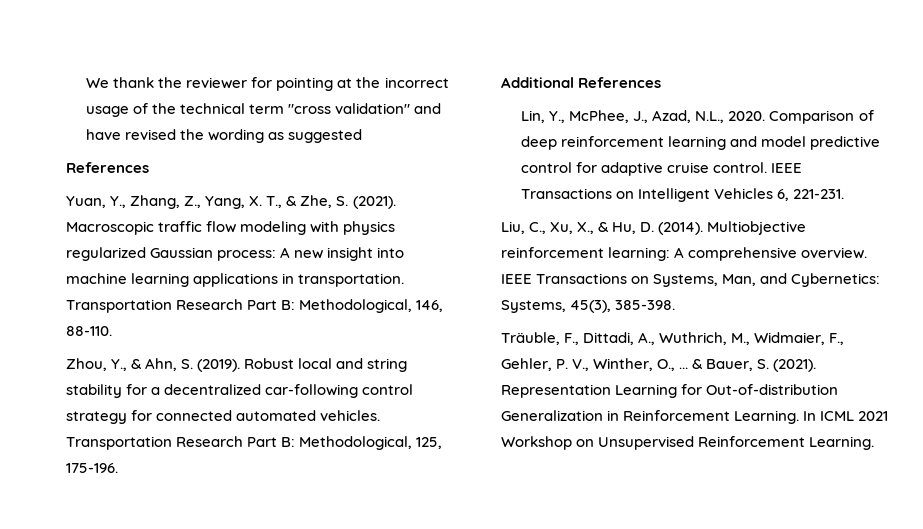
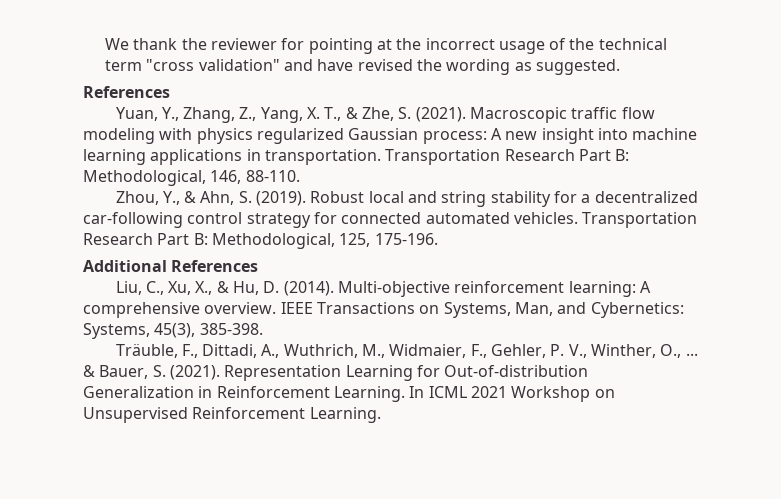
[288,129,363,143] suggested -> [535,59,620,75] suggested.
[521,110,874,124] [521,136,881,150] [521,162,803,176] [521,188,845,202] // Lin, Y., McPhee, J., Azad, N.L., 2020. Comparison of deep reinforcement learning and model predictive control for adaptive cruise control. IEEE Transactions on Intelligent Vehicles 6, 221-231. -> (259, 266) none
[707,221,807,235] Multiobjective -> [338,281,451,297] Multi-objective

